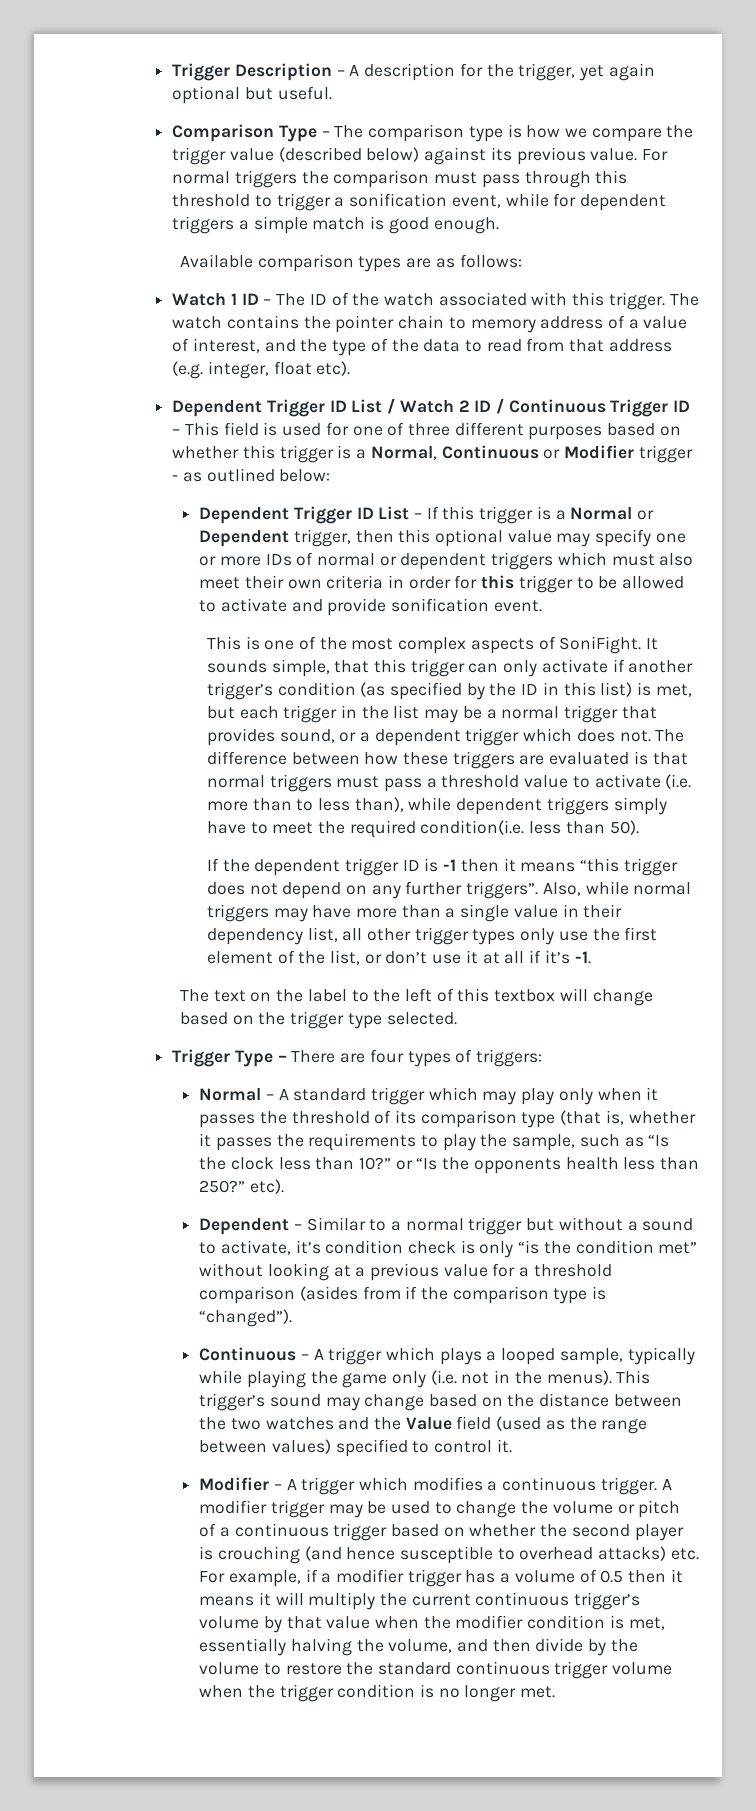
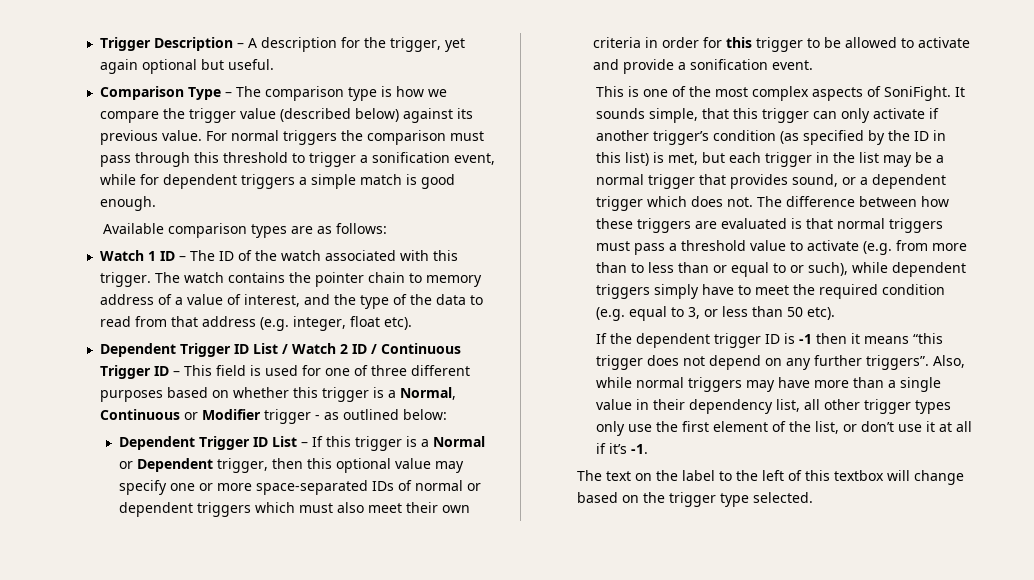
(261, 561) none -> [255,480,368,495] space-separated
(387, 607) none -> [677,62,686,70] a
[665,774,692,789] (i.e. -> [862,240,928,255] (e.g. from
[354,797,404,812] than), -> [677,262,848,277] than or equal to or such),
[420,820,639,835] condition(i.e. less than 50). -> [881,284,945,295] [595,306,835,321] condition (e.g. equal to 3, or less than 50 etc).
[172,1049,542,1067] [199,1087,659,1105] [199,1110,696,1128] [199,1133,670,1151] [199,1157,700,1174] [199,1179,284,1194] [199,1217,694,1235] [199,1240,698,1258] [199,1263,612,1281] [199,1286,607,1304] [199,1309,293,1327] [199,1347,695,1365] [199,1370,651,1388] [199,1393,682,1411] [199,1416,648,1434] [199,1439,512,1457] [199,1477,672,1495] [199,1500,681,1518] [199,1523,684,1541] [199,1546,699,1564] [199,1569,683,1587] [199,1592,641,1610] [199,1615,665,1633] [199,1638,638,1656] [199,1661,673,1679] [199,1684,556,1702] // Trigger Type – There are four types of triggers: // Normal – A standard trigger which may play only when it passes the threshold of its comparison type (that is, whether it passes the requirements to play the sample, such as “Is the clock less than 10?” or “Is the opponents health less than 250?” etc). // Dependent – Similar to a normal trigger but without a sound to activate, it’s condition check is only “is the condition met” without looking at a previous value for a threshold comparison (asides from if the comparison type is “changed”). // Continuous – A trigger which plays a looped sample, typically while playing the game only (i.e. not in the menus). This trigger’s sound may change based on the distance between the two watches and the Value field (used as the range between values) specified to control it. // Modifier – A trigger which modifies a continuous trigger. A modifier trigger may be used to change the volume or pitch of a continuous trigger based on whether the second player is crouching (and hence susceptible to overhead attacks) etc. For example, if a modifier trigger has a volume of 0.5 then it means it will multiply the current continuous trigger’s volume by that value when the modifier condition is met, essentially halving the volume, and then divide by the volume to restore the standard continuous trigger volume when the trigger condition is no longer met. -> (814, 497) none

